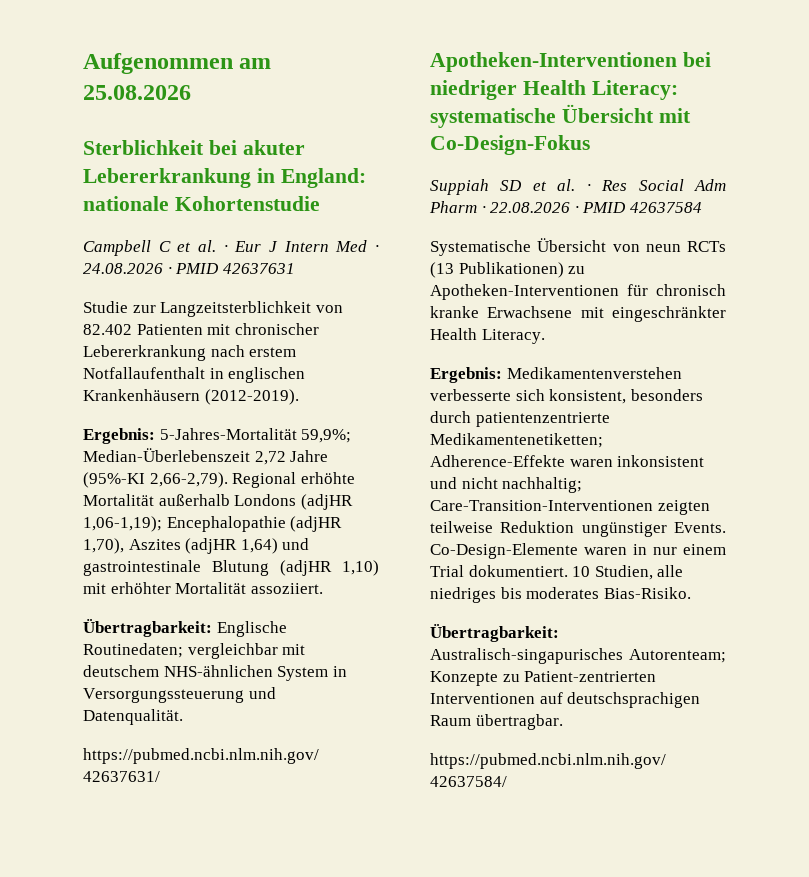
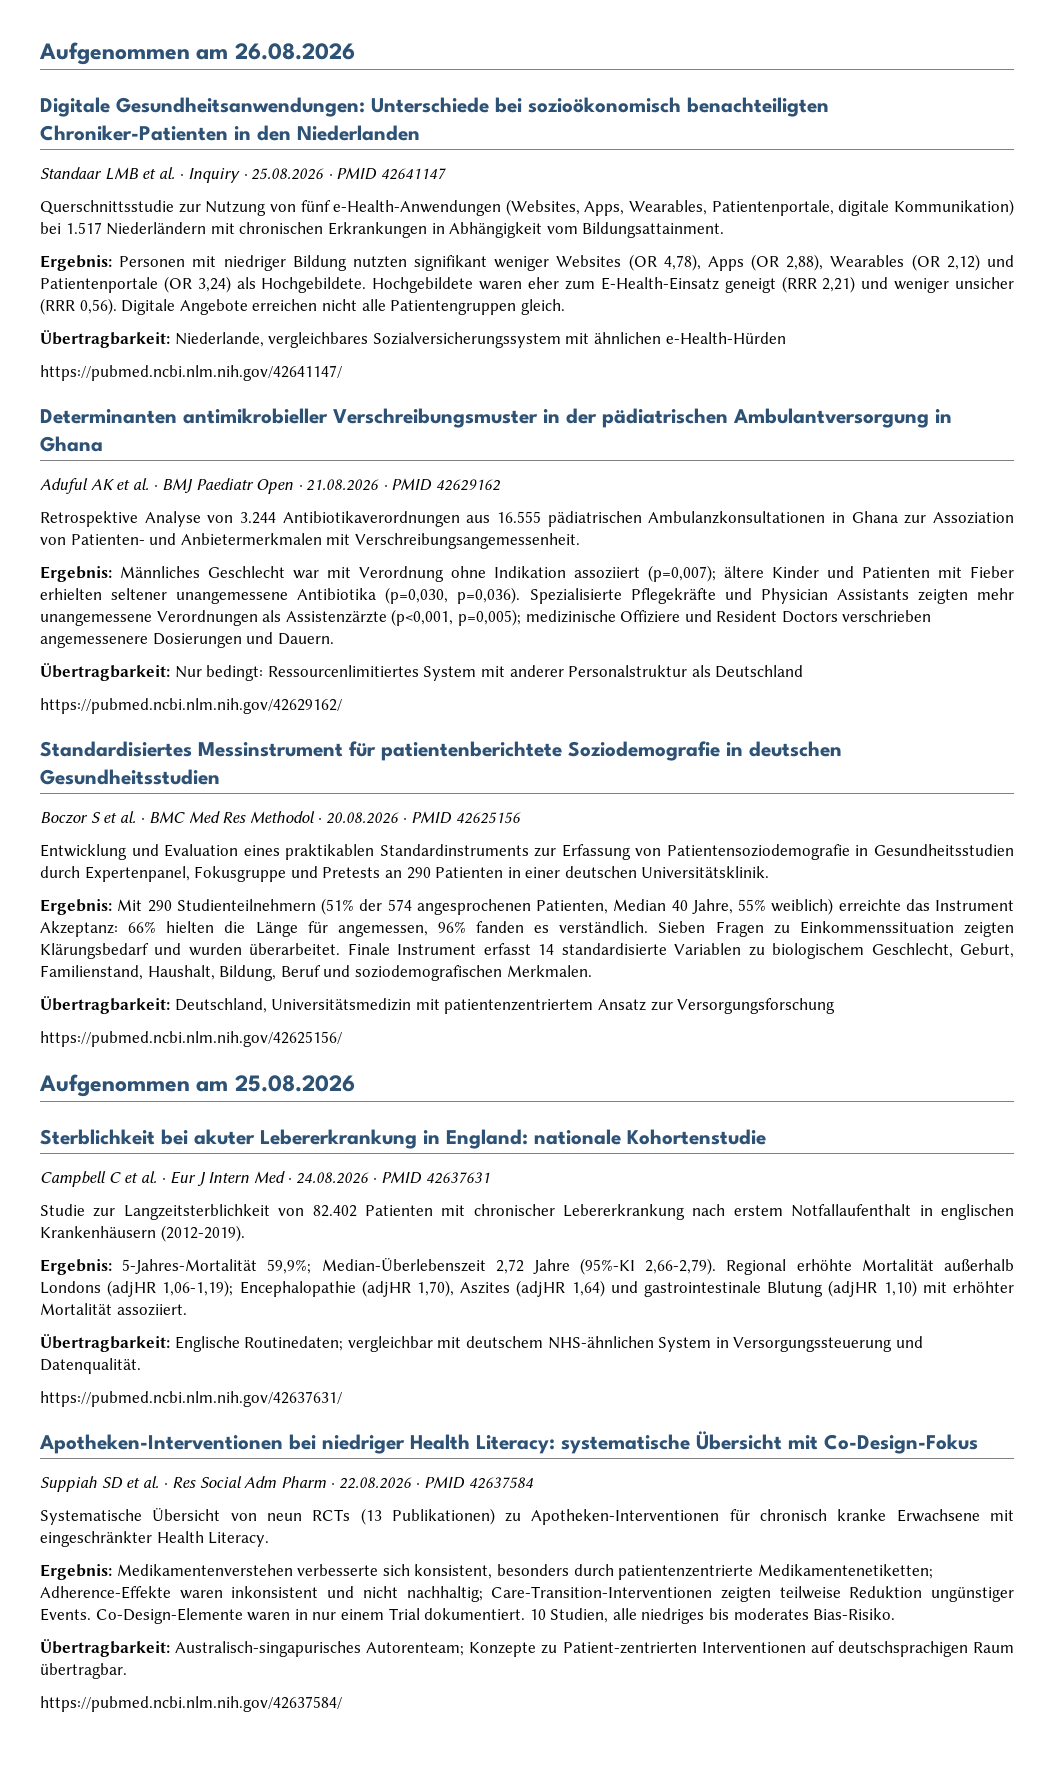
[83,53,272,74] Aufgenommen am -> [39,42,355,65] [40,97,829,117] [40,125,420,141] [40,167,446,183] [40,199,1014,216] [40,222,725,238] [40,254,1014,271] [40,276,1015,293] [40,298,565,315] [40,330,786,348] [40,365,342,381] [40,408,952,428] [40,436,103,452] [40,478,501,494] [40,511,1014,527] [40,533,580,549] [40,565,1014,582] [40,587,1015,604] [40,609,932,626] [40,632,334,648] [40,663,804,681] [40,698,342,714] [40,741,842,761] [40,769,220,785] [40,811,521,824] [40,844,1014,860] [40,866,770,882] [40,898,1014,915] [40,921,1014,937] [40,943,1014,959] [40,965,592,981] [40,996,836,1014] [40,1031,342,1047] [39,1074,229,1097] Aufgenommen am 26.08.2026 // Digitale Gesundheitsanwendungen: Unterschiede bei sozioökonomisch benachteiligten Chroniker-Patienten in den Niederlanden // Standaar LMB et al. · Inquiry · 25.08.2026 · PMID 42641147 // Querschnittsstudie zur Nutzung von fünf e-Health-Anwendungen (Websites, Apps, Wearables, Patientenportale, digitale Kommunikation) bei 1.517 Niederländern mit chronischen Erkrankungen in Abhängigkeit vom Bildungsattainment. // Ergebnis: Personen mit niedriger Bildung nutzten signifikant weniger Websites (OR 4,78), Apps (OR 2,88), Wearables (OR 2,12) und Patientenportale (OR 3,24) als Hochgebildete. Hochgebildete waren eher zum E-Health-Einsatz geneigt (RRR 2,21) und weniger unsicher (RRR 0,56). Digitale Angebote erreichen nicht alle Patientengruppen gleich. // Übertragbarkeit: Niederlande, vergleichbares Sozialversicherungssystem mit ähnlichen e-Health-Hürden // https://pubmed.ncbi.nlm.nih.gov/42641147/ // Determinanten antimikrobieller Verschreibungsmuster in der pädiatrischen Ambulantversorgung in Ghana // Aduful AK et al. · BMJ Paediatr Open · 21.08.2026 · PMID 42629162 // Retrospektive Analyse von 3.244 Antibiotikaverordnungen aus 16.555 pädiatrischen Ambulanzkonsultationen in Ghana zur Assoziation von Patienten- und Anbietermerkmalen mit Verschreibungsangemessenheit. // Ergebnis: Männliches Geschlecht war mit Verordnung ohne Indikation assoziiert (p=0,007); ältere Kinder und Patienten mit Fieber erhielten seltener unangemessene Antibiotika (p=0,030, p=0,036). Spezialisierte Pflegekräfte und Physician Assistants zeigten mehr unangemessene Verordnungen als Assistenzärzte (p<0,001, p=0,005); medizinische Offiziere und Resident Doctors verschrieben angemessenere Dosierungen und Dauern. // Übertragbarkeit: Nur bedingt: Ressourcenlimitiertes System mit anderer Personalstruktur als Deutschland // https://pubmed.ncbi.nlm.nih.gov/42629162/ // Standardisiertes Messinstrument für patientenberichtete Soziodemografie in deutschen Gesundheitsstudien // Boczor S et al. · BMC Med Res Methodol · 20.08.2026 · PMID 42625156 // Entwicklung und Evaluation eines praktikablen Standardinstruments zur Erfassung von Patientensoziodemografie in Gesundheitsstudien durch Expertenpanel, Fokusgruppe und Pretests an 290 Patienten in einer deutschen Universitätsklinik. // Ergebnis: Mit 290 Studienteilnehmern (51% der 574 angesprochenen Patienten, Median 40 Jahre, 55% weiblich) erreichte das Instrument Akzeptanz: 66% hielten die Länge für angemessen, 96% fanden es verständlich. Sieben Fragen zu Einkommenssituation zeigten Klärungsbedarf und wurden überarbeitet. Finale Instrument erfasst 14 standardisierte Variablen zu biologischem Geschlecht, Geburt, Familienstand, Haushalt, Bildung, Beruf und soziodemografischen Merkmalen. // Übertragbarkeit: Deutschland, Universitätsmedizin mit patientenzentriertem Ansatz zur Versorgungsforschung // https://pubmed.ncbi.nlm.nih.gov/42625156/ // Aufgenommen am

